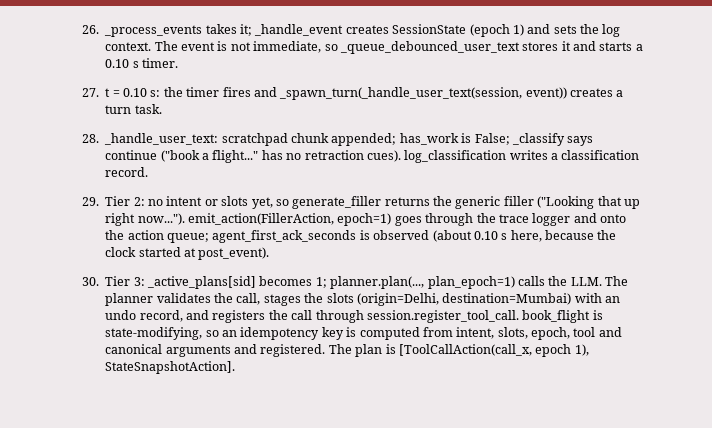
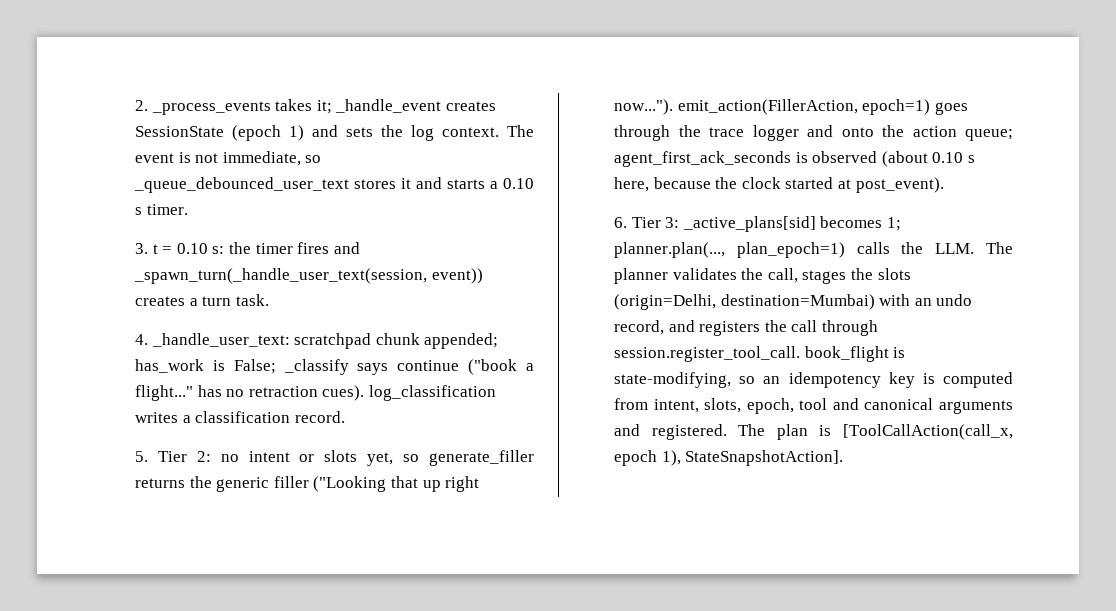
[82,25,100,34] 26. -> [135,100,149,111] 2.
[82,88,100,97] 27. -> [135,243,149,254] 3.
[82,134,100,143] 28. -> [135,334,149,345] 4.
[82,197,100,206] 29. -> [135,451,149,462] 5.
[82,277,100,286] 30. -> [614,217,628,228] 6.

